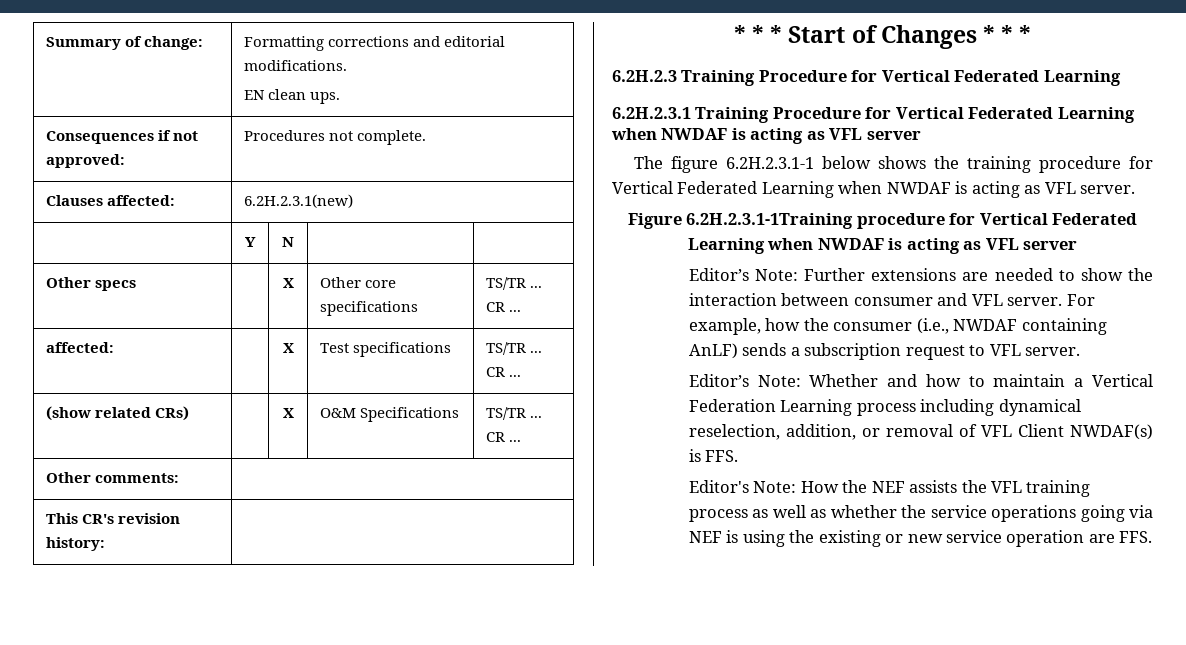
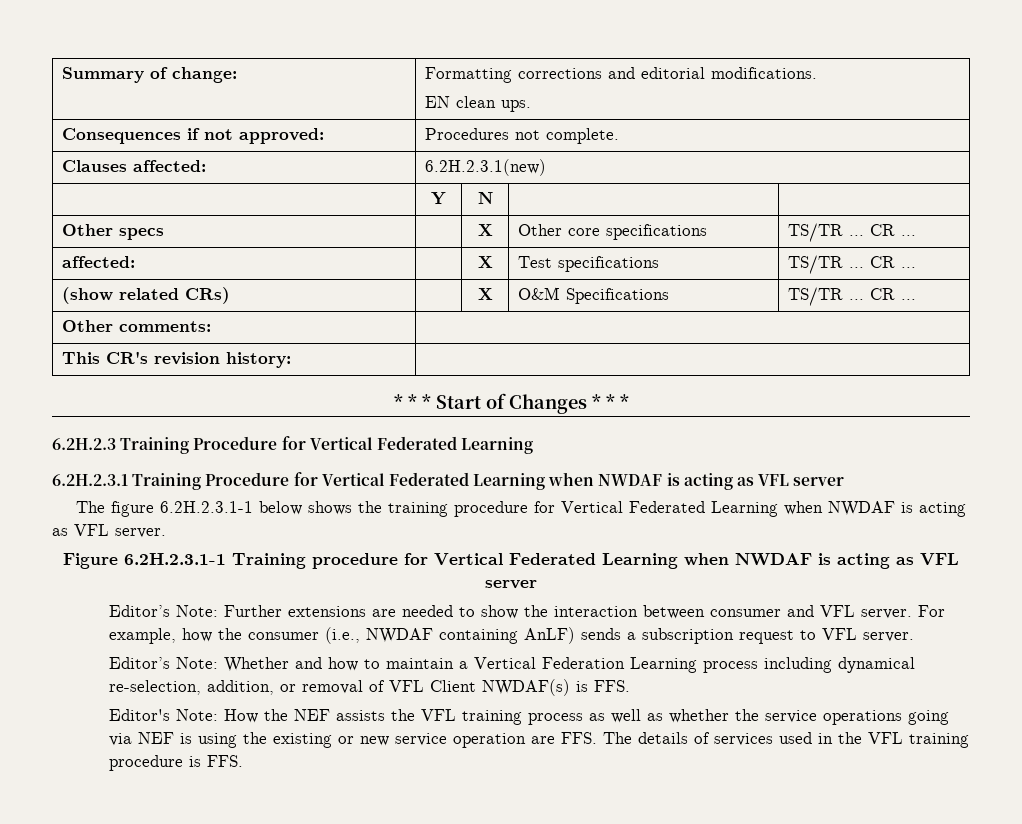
[686,213,854,229] 6.2H.2.3.1-1Training -> [124,553,306,569] 6.2H.2.3.1-1 Training
[688,424,780,440] reselection, -> [109,680,202,695] re-selection,
(1153, 537) none -> [603,732,970,748] [109,755,244,771] The details of services used in the VFL training procedure is FFS.

